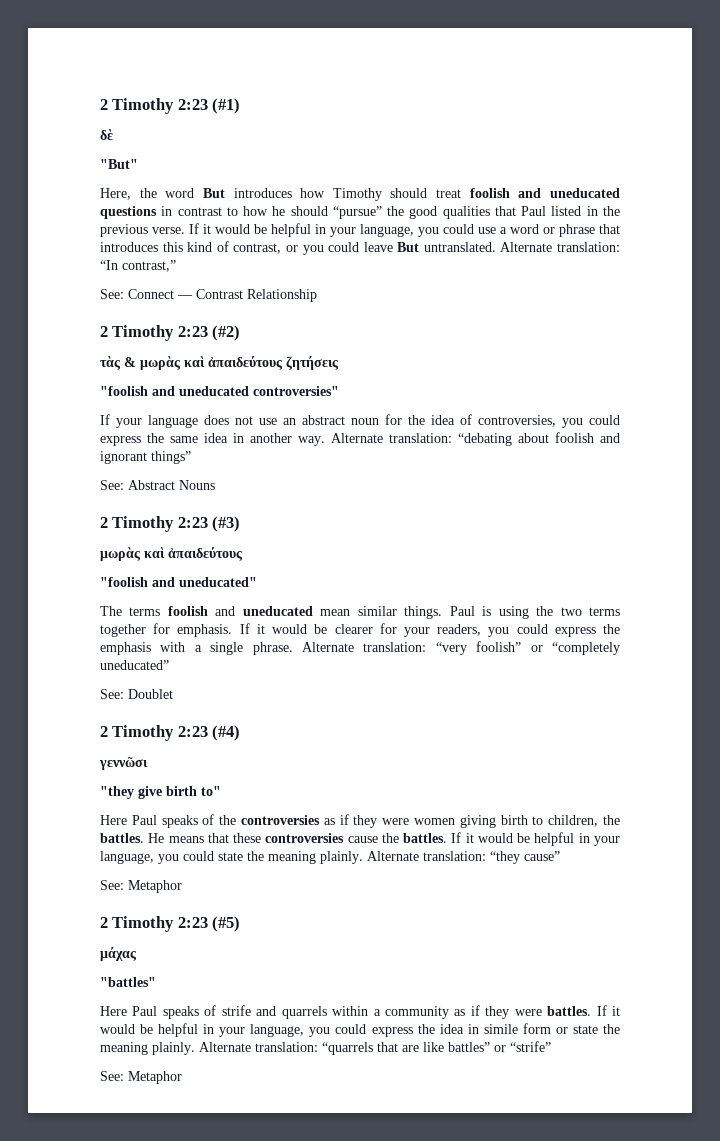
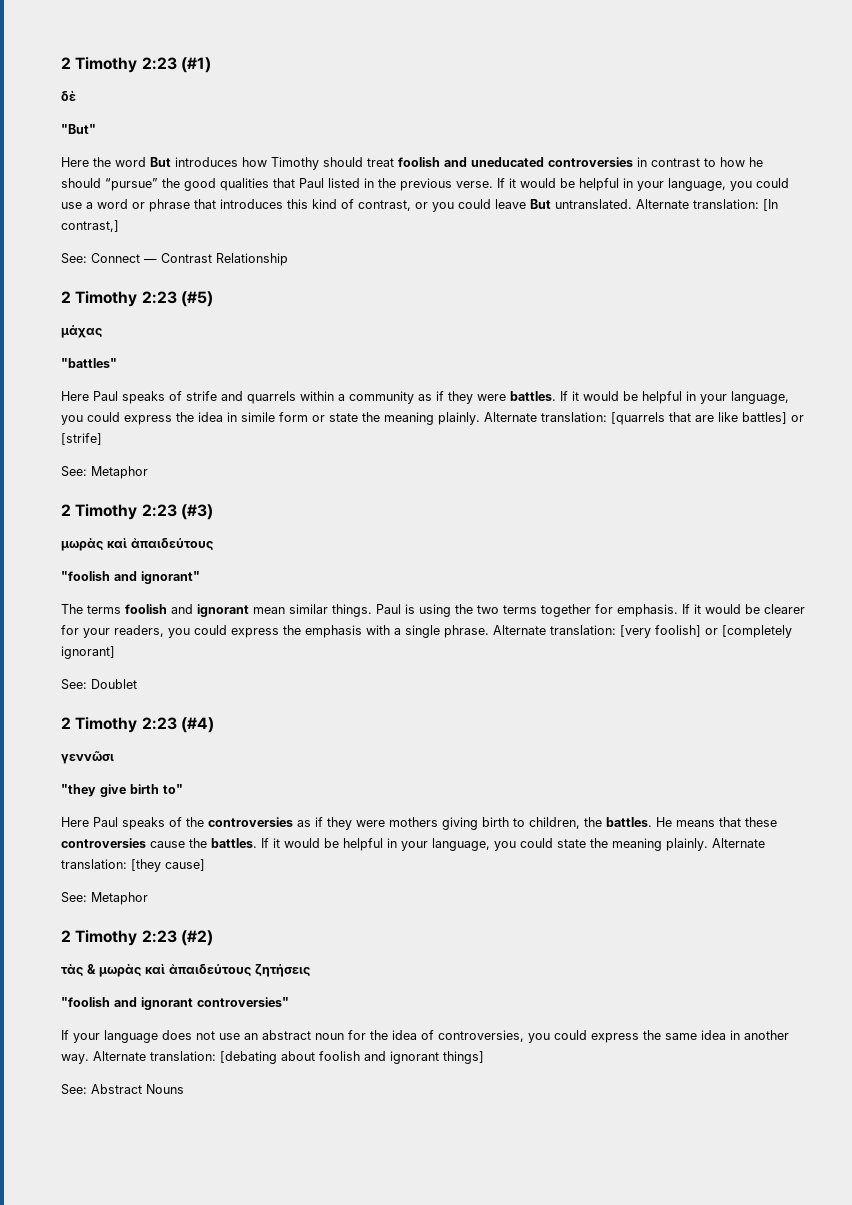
[100,188,131,200] Here, -> [61,157,89,167] Here
[100,206,157,219] questions -> [548,157,633,167] controversies
[100,260,176,272] “In contrast,” -> [763,199,778,211] [61,220,119,232] [In contrast,]
[100,325,241,341] [100,356,339,370] [100,386,339,396] [100,414,620,428] [100,432,620,446] [100,451,191,464] [100,480,215,490] [100,516,241,532] [100,547,243,561] [100,577,257,587] [100,606,620,619] [100,623,621,637] [100,641,620,655] [100,660,169,670] [100,689,173,699] [100,725,241,741] [99,757,148,770] [100,786,221,799] [100,814,621,828] [100,832,620,846] [100,851,560,864] [100,880,182,893] // 2 Timothy 2:23 (#2) // τὰς & μωρὰς καὶ ἀπαιδεύτους ζητήσεις // "foolish and uneducated controversies" // If your language does not use an abstract noun for the idea of controversies, you could express the same idea in another way. Alternate translation: “debating about foolish and ignorant things” // See: Abstract Nouns // 2 Timothy 2:23 (#3) // μωρὰς καὶ ἀπαιδεύτους // "foolish and uneducated" // The terms foolish and uneducated mean similar things. Paul is using the two terms together for emphasis. If it would be clearer for your readers, you could express the emphasis with a single phrase. Alternate translation: “very foolish” or “completely uneducated” // See: Doublet // 2 Timothy 2:23 (#4) // γεννῶσι // "they give birth to" // Here Paul speaks of the controversies as if they were women giving birth to children, the battles. He means that these controversies cause the battles. If it would be helpful in your language, you could state the meaning plainly. Alternate translation: “they cause” // See: Metaphor -> (288, 259) none
[322,1042,373,1055] “quarrels -> [611,412,665,425] [quarrels
[448,1041,551,1052] [100,1071,182,1084] battles” or “strife” // See: Metaphor -> [742,412,804,424] [61,433,102,445] [61,466,148,479] [61,504,213,520] [61,538,213,551] [61,571,200,584] [61,604,805,617] [61,625,792,638] [61,646,115,659] [61,679,137,690] [61,717,214,733] [61,751,114,764] [61,784,183,797] [61,817,777,830] [61,838,765,851] [61,859,205,872] [61,892,148,905] [61,930,213,946] [61,964,310,977] [61,997,289,1010] [61,1030,789,1043] [61,1051,484,1064] [61,1084,184,1095] battles] or [strife] // See: Metaphor // 2 Timothy 2:23 (#3) // μωρὰς καὶ ἀπαιδεύτους // "foolish and ignorant" // The terms foolish and ignorant mean similar things. Paul is using the two terms together for emphasis. If it would be clearer for your readers, you could express the emphasis with a single phrase. Alternate translation: [very foolish] or [completely ignorant] // See: Doublet // 2 Timothy 2:23 (#4) // γεννῶσι // "they give birth to" // Here Paul speaks of the controversies as if they were mothers giving birth to children, the battles. He means that these controversies cause the battles. If it would be helpful in your language, you could state the meaning plainly. Alternate translation: [they cause] // See: Metaphor // 2 Timothy 2:23 (#2) // τὰς & μωρὰς καὶ ἀπαιδεύτους ζητήσεις // "foolish and ignorant controversies" // If your language does not use an abstract noun for the idea of controversies, you could express the same idea in another way. Alternate translation: [debating about foolish and ignorant things] // See: Abstract Nouns

